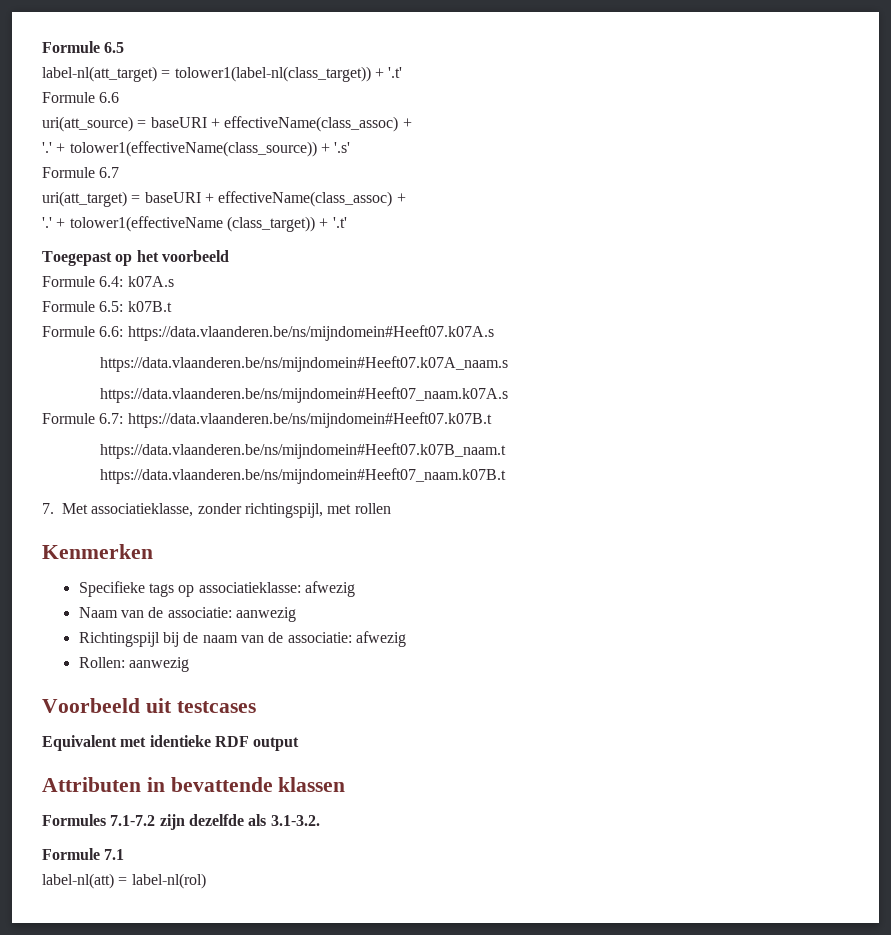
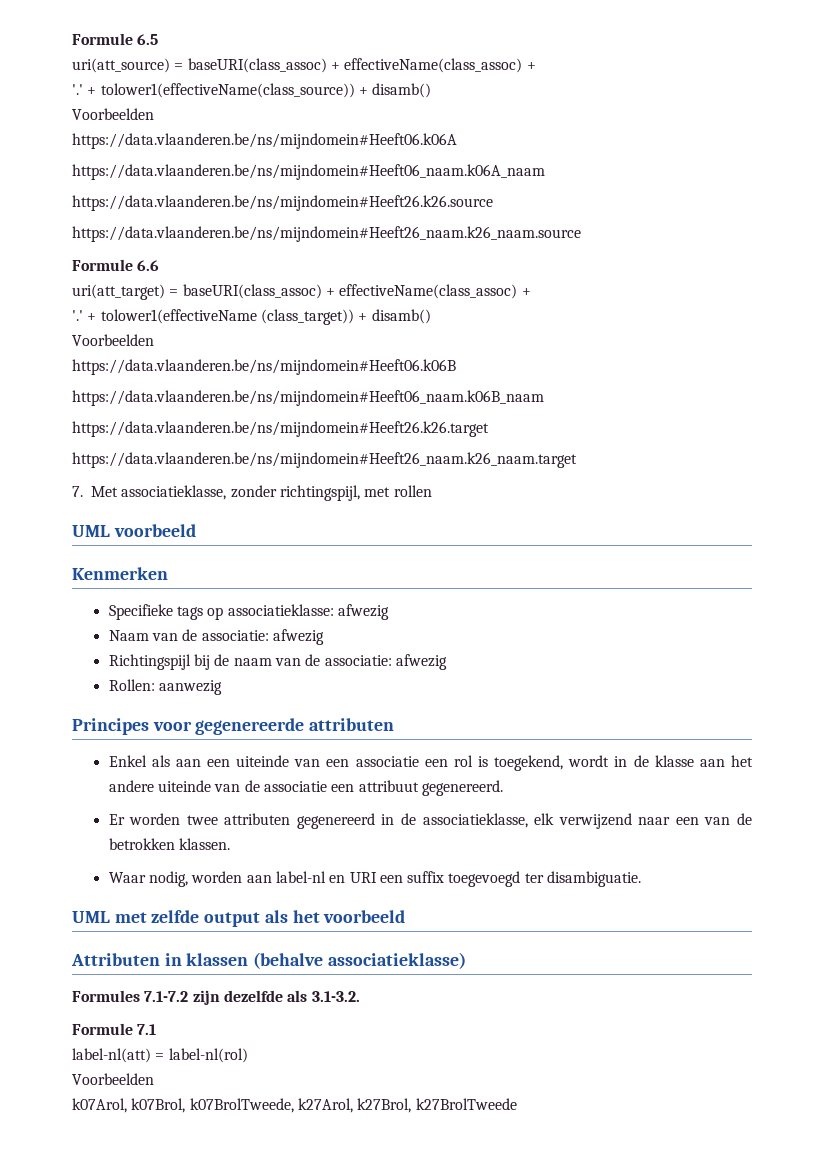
[42,66,403,82] [42,92,120,103] // label-nl(att_target) = tolower1(label-nl(class_target)) + '.t' // Formule 6.6 -> (159, 39) none
[150,117,207,128] baseURI -> [187,58,327,73] baseURI(class_assoc)
[334,142,351,153] [42,167,120,178] '.s' // Formule 6.7 -> [372,83,432,98] [72,108,154,120] [72,133,457,149] [72,164,545,180] [72,195,493,211] [72,226,581,242] [72,259,160,271] disamb() // Voorbeelden // https://data.vlaanderen.be/ns/mijndomein#Heeft06.k06A // https://data.vlaanderen.be/ns/mijndomein#Heeft06_naam.k06A_naam // https://data.vlaanderen.be/ns/mijndomein#Heeft26.k26.source // https://data.vlaanderen.be/ns/mijndomein#Heeft26_naam.k26_naam.source // Formule 6.6
[144,192,201,203] baseURI -> [182,284,322,299] baseURI(class_assoc)
[332,217,347,228] [42,250,229,266] [42,276,174,287] [42,301,172,312] [42,325,494,341] [99,356,508,372] [99,387,508,403] [42,412,492,428] [99,443,506,459] [99,468,506,484] '.t' // Toegepast op het voorbeeld // Formule 6.4: k07A.s // Formule 6.5: k07B.t // Formule 6.6: https://data.vlaanderen.be/ns/mijndomein#Heeft07.k07A.s // https://data.vlaanderen.be/ns/mijndomein#Heeft07.k07A_naam.s // https://data.vlaanderen.be/ns/mijndomein#Heeft07_naam.k07A.s // Formule 6.7: https://data.vlaanderen.be/ns/mijndomein#Heeft07.k07B.t // https://data.vlaanderen.be/ns/mijndomein#Heeft07.k07B_naam.t https://data.vlaanderen.be/ns/mijndomein#Heeft07_naam.k07B.t -> [371,309,431,324] [72,334,154,346] [72,359,456,375] [72,390,544,406] [72,421,489,437] [72,452,577,468] disamb() // Voorbeelden // https://data.vlaanderen.be/ns/mijndomein#Heeft06.k06B // https://data.vlaanderen.be/ns/mijndomein#Heeft06_naam.k06B_naam // https://data.vlaanderen.be/ns/mijndomein#Heeft26.k26.target // https://data.vlaanderen.be/ns/mijndomein#Heeft26_naam.k26_naam.target
(391, 508) none -> [72,524,196,537] // UML voorbeeld
[236,607,297,622] aanwezig -> [272,629,324,645] afwezig
[42,698,256,713] [42,735,300,751] Voorbeeld uit testcases // Equivalent met identieke RDF output -> [72,718,395,735] [108,755,754,771] [108,780,503,796] [108,813,753,829] [108,838,230,850] [108,871,642,887] [72,910,406,927] Principes voor gegenereerde attributen // Enkel als aan een uiteinde van een associatie een rol is toegekend, wordt in de klasse aan het andere uiteinde van de associatie een attribuut gegenereerd. // Er worden twee attributen gegenereerd in de associatieklasse, elk verwijzend naar een van de betrokken klassen. // Waar nodig, worden aan label-nl en URI een suffix toegevoegd ter disambiguatie. // UML met zelfde output als het voorbeeld
[170,777,273,792] bevattende -> (182, 959) none
(346, 784) none -> [253,952,466,969] (behalve associatieklasse)
(206, 881) none -> [72,1073,154,1085] [72,1098,517,1113] // Voorbeelden // k07Arol, k07Brol, k07BrolTweede, k27Arol, k27Brol, k27BrolTweede

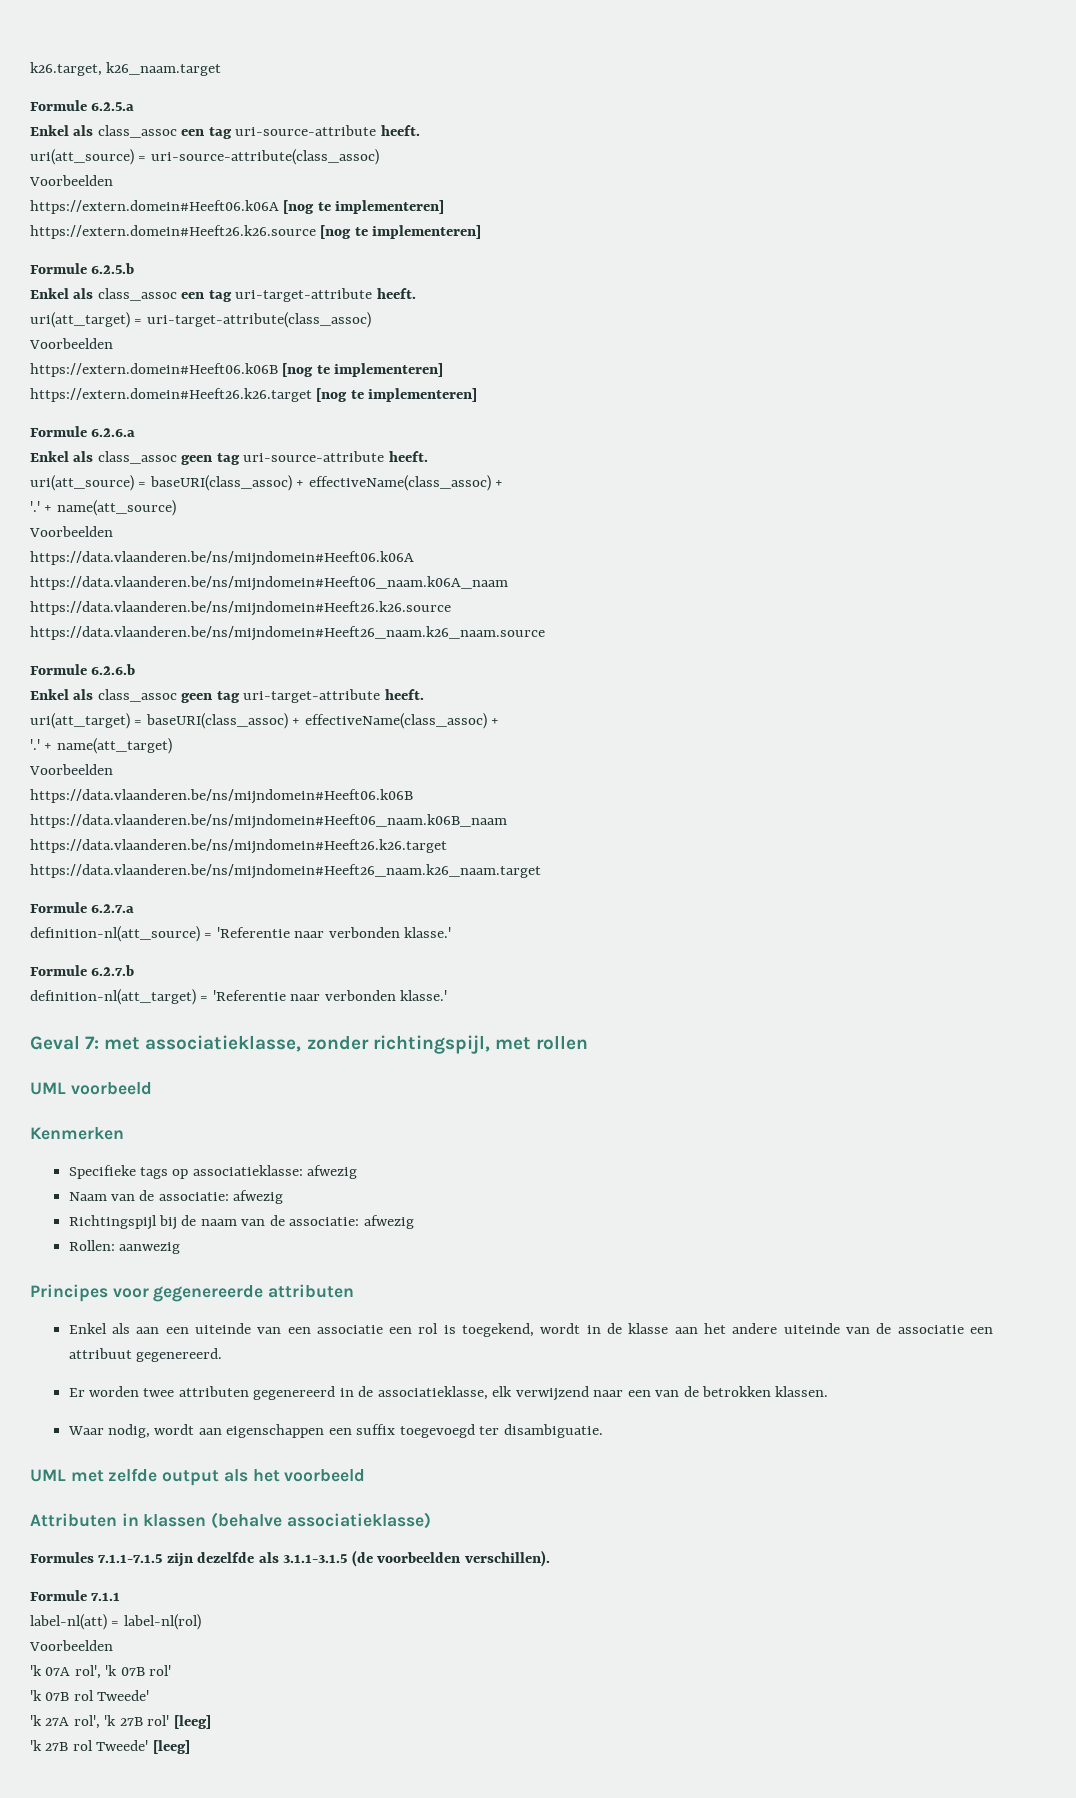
[72,33,159,45] Formule 6.5 -> [30,62,222,76] [30,100,135,111] [30,125,420,139] [30,149,379,165] [29,175,113,186] [30,200,445,214] [30,225,482,239] [30,263,135,274] [30,288,416,302] [30,312,371,328] [29,338,113,349] [30,363,444,377] [30,388,478,402] [30,426,136,437] [30,451,428,465] k26.target, k26_naam.target // Formule 6.2.5.a // Enkel als class_assoc een tag uri-source-attribute heeft. // uri(att_source) = uri-source-attribute(class_assoc) // Voorbeelden // https://extern.domein#Heeft06.k06A [nog te implementeren] // https://extern.domein#Heeft26.k26.source [nog te implementeren] // Formule 6.2.5.b // Enkel als class_assoc een tag uri-target-attribute heeft. // uri(att_target) = uri-target-attribute(class_assoc) // Voorbeelden // https://extern.domein#Heeft06.k06B [nog te implementeren] // https://extern.domein#Heeft26.k26.target [nog te implementeren] // Formule 6.2.6.a // Enkel als class_assoc geen tag uri-source-attribute heeft.
[100,83,432,98] tolower1(effectiveName(class_source)) + disamb() -> [56,500,176,516] name(att_source)
[137,260,160,271] 6.6 -> [91,664,136,675] [30,689,424,703] 6.2.6.b // Enkel als class_assoc geen tag uri-target-attribute heeft.
[100,309,431,325] tolower1(effectiveName (class_target)) + disamb() -> [56,738,172,754] name(att_target)
[72,486,118,497] 7. Met -> [30,902,135,913] [30,926,452,942] [30,965,135,976] [30,989,448,1005] [30,1035,141,1050] Formule 6.2.7.a // definition-nl(att_source) = 'Referentie naar verbonden klasse.' // Formule 6.2.7.b // definition-nl(att_target) = 'Referentie naar verbonden klasse.' // Geval 7: met
[191,871,377,883] worden aan label-nl en URI -> [154,1424,325,1438] wordt aan eigenschappen
[144,991,189,1002] 7.1-7.2 -> [98,1554,163,1563] 7.1.1-7.1.5
[311,991,360,1002] [72,1023,157,1035] 3.1-3.2. // Formule 7.1 -> [283,1550,550,1567] [30,1590,121,1601] 3.1.1-3.1.5 (de voorbeelden verschillen). // Formule 7.1.1
[72,1098,517,1113] k07Arol, k07Brol, k07BrolTweede, k27Arol, k27Brol, k27BrolTweede -> [30,1665,172,1679] [30,1690,150,1701] [30,1715,211,1729] [30,1740,190,1754] 'k 07A rol', 'k 07B rol' // 'k 07B rol Tweede' // 'k 27A rol', 'k 27B rol' [leeg] // 'k 27B rol Tweede' [leeg]

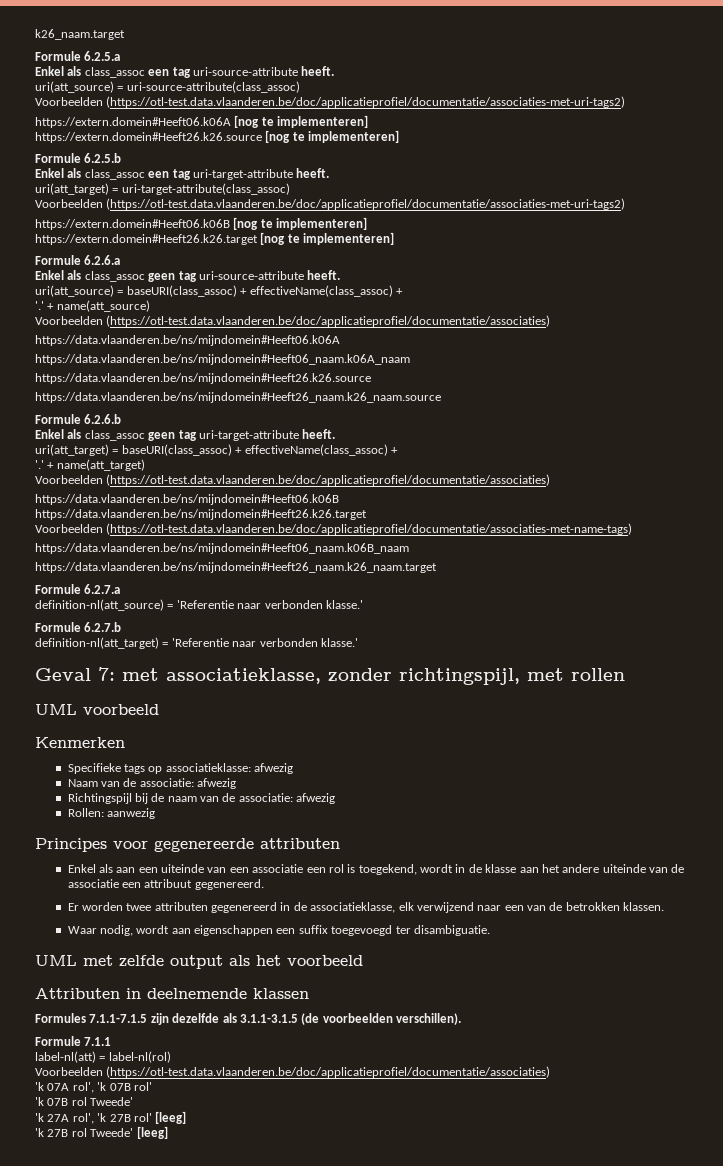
[30,62,102,76] k26.target, -> (35, 34) none
(113, 180) none -> [106,96,626,108] (https://otl-test.data.vlaanderen.be/doc/applicatieprofiel/documentatie/associaties-met-uri-tags2)
(113, 343) none -> [106,198,626,210] (https://otl-test.data.vlaanderen.be/doc/applicatieprofiel/documentatie/associaties-met-uri-tags2)
(113, 531) none -> [106,315,551,327] (https://otl-test.data.vlaanderen.be/doc/applicatieprofiel/documentatie/associaties)
(113, 769) none -> [106,474,551,486] (https://otl-test.data.vlaanderen.be/doc/applicatieprofiel/documentatie/associaties)
(413, 796) none -> [35,509,367,520] [35,523,633,535] // https://data.vlaanderen.be/ns/mijndomein#Heeft26.k26.target // Voorbeelden (https://otl-test.data.vlaanderen.be/doc/applicatieprofiel/documentatie/associaties-met-name-tags)
[30,839,447,854] // https://data.vlaanderen.be/ns/mijndomein#Heeft26.k26.target -> (409, 548) none
(139, 1519) none -> [147,988,247,999] deelnemende
[211,1512,431,1529] (behalve associatieklasse) -> (309, 993) none
(113, 1645) none -> [106,1066,551,1078] (https://otl-test.data.vlaanderen.be/doc/applicatieprofiel/documentatie/associaties)

